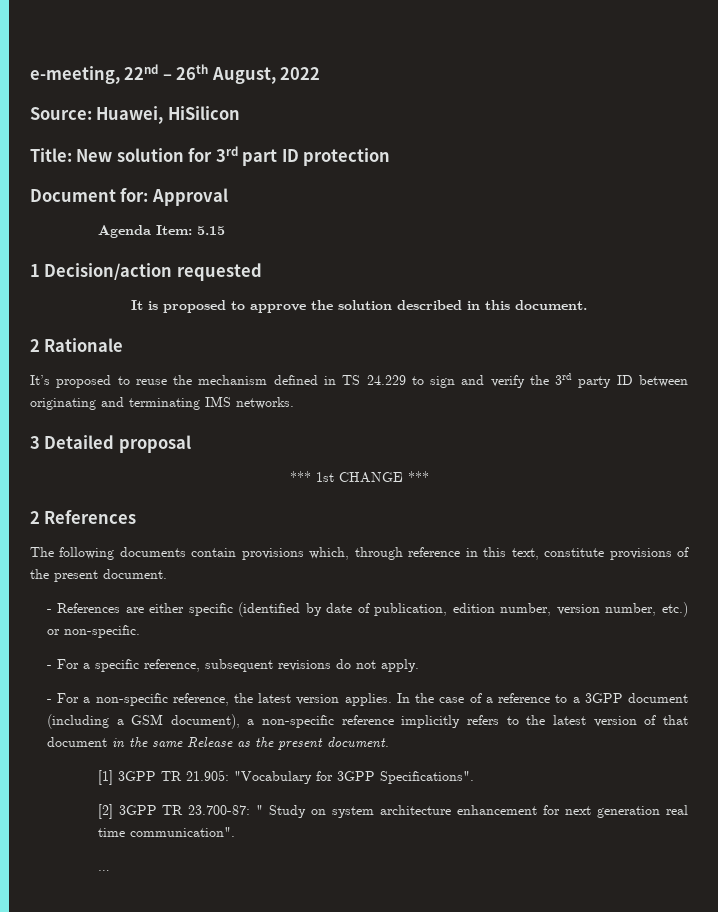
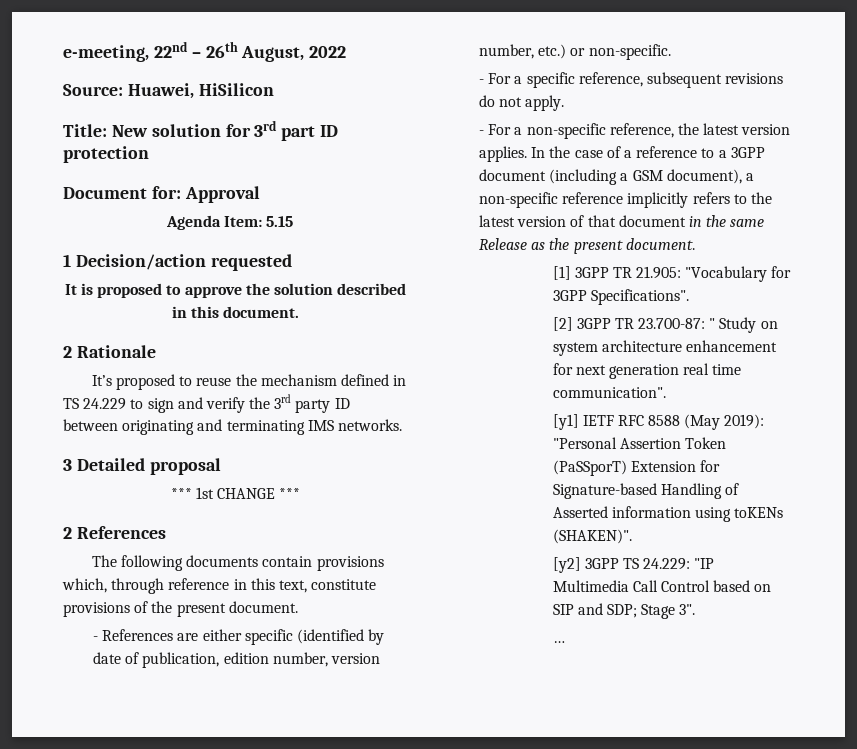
(235, 832) none -> [552,414,765,430] [552,437,726,449] [552,460,720,476] [552,483,739,499] [552,506,784,522] [552,529,632,544] [552,557,715,573] [552,580,772,592] [552,603,696,619] // [y1] IETF RFC 8588 (May 2019): "Personal Assertion Token (PaSSporT) Extension for Signature-based Handling of Asserted information using toKENs (SHAKEN)". // [y2] 3GPP TS 24.229: "IP Multimedia Call Control based on SIP and SDP; Stage 3".

